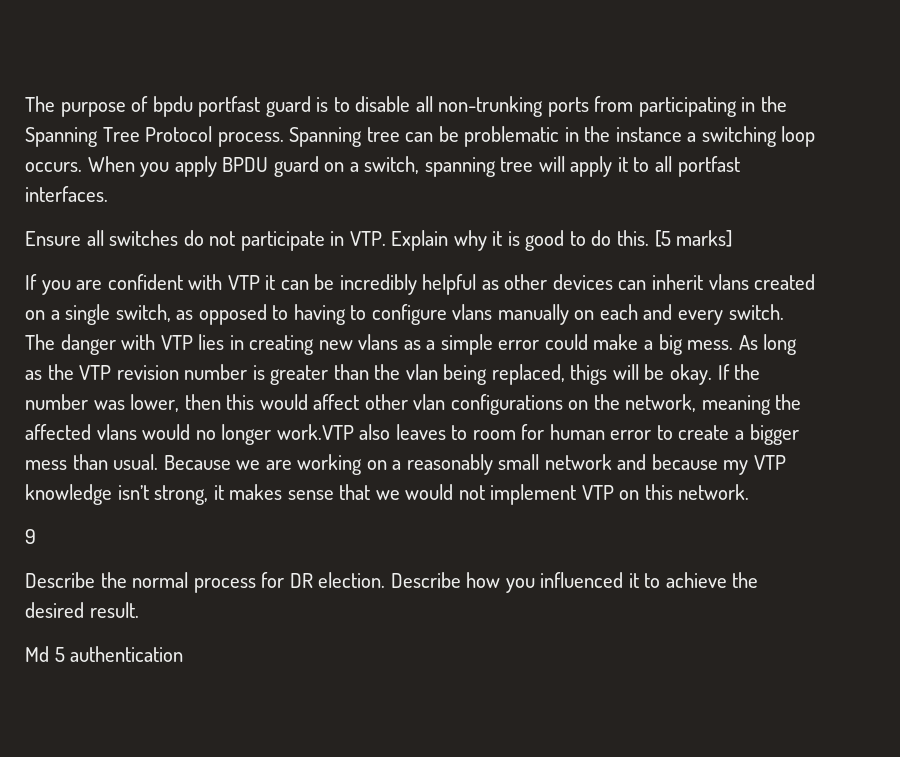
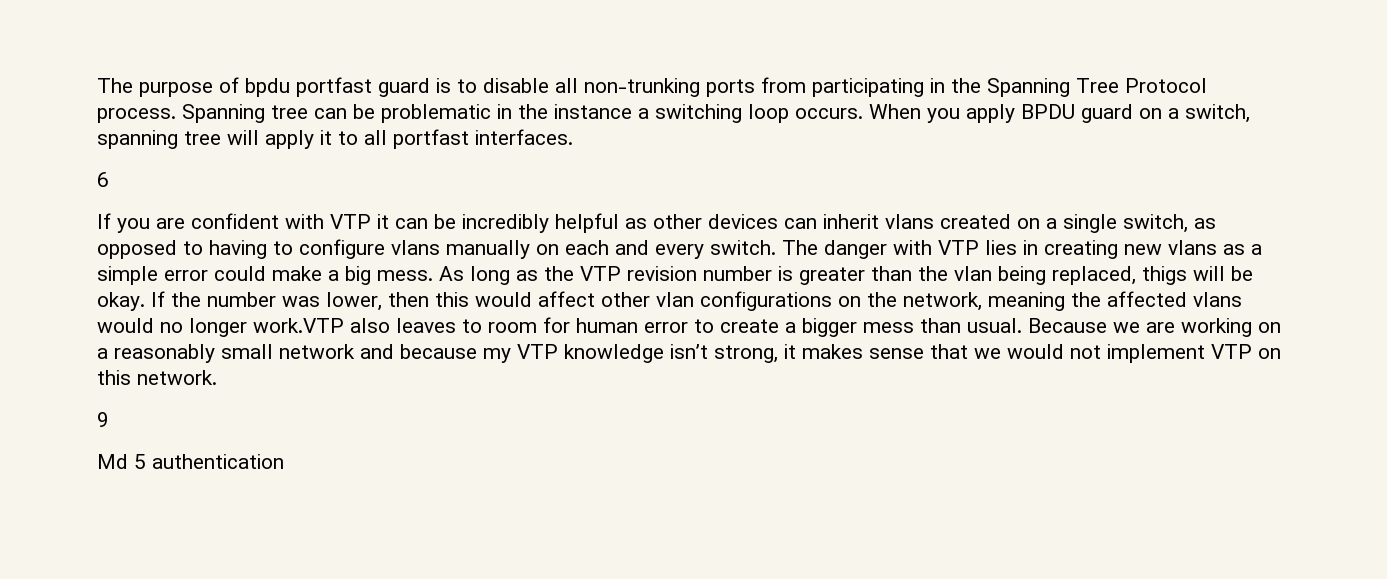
[25,230,733,251] Ensure all switches do not participate in VTP. Explain why it is good to do this. [5 marks] -> [97,172,109,187] 6
[25,572,759,593] [25,602,139,618] // Describe the normal process for DR election. Describe how you influenced it to achieve the desired result. -> (109, 419) none

